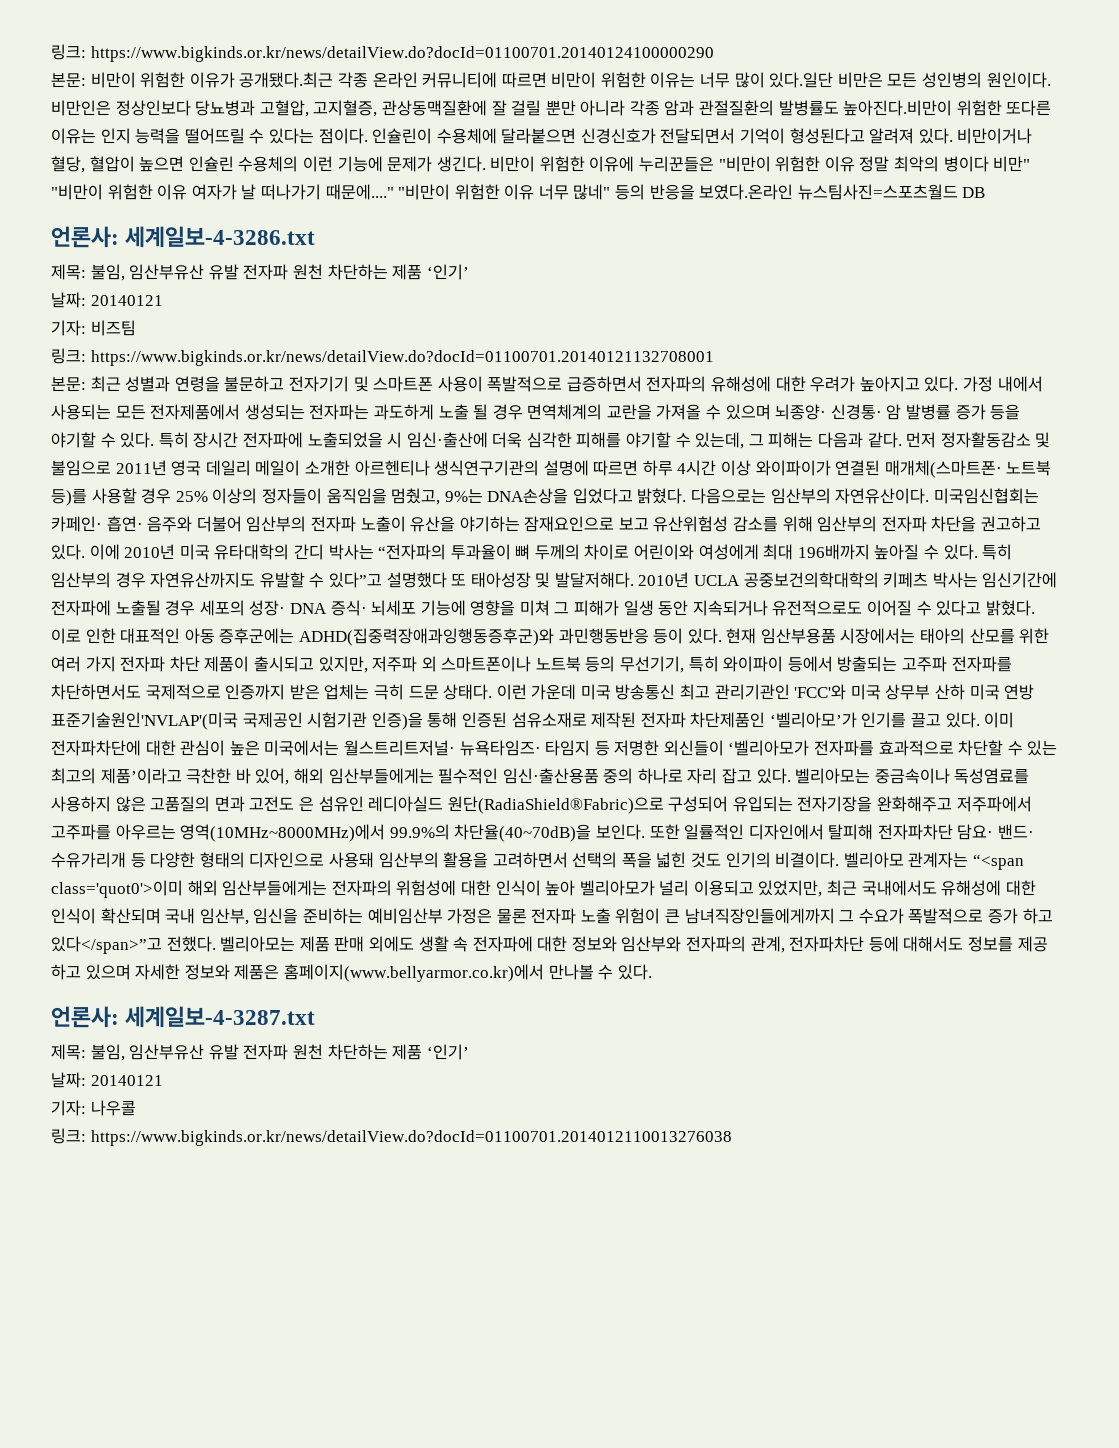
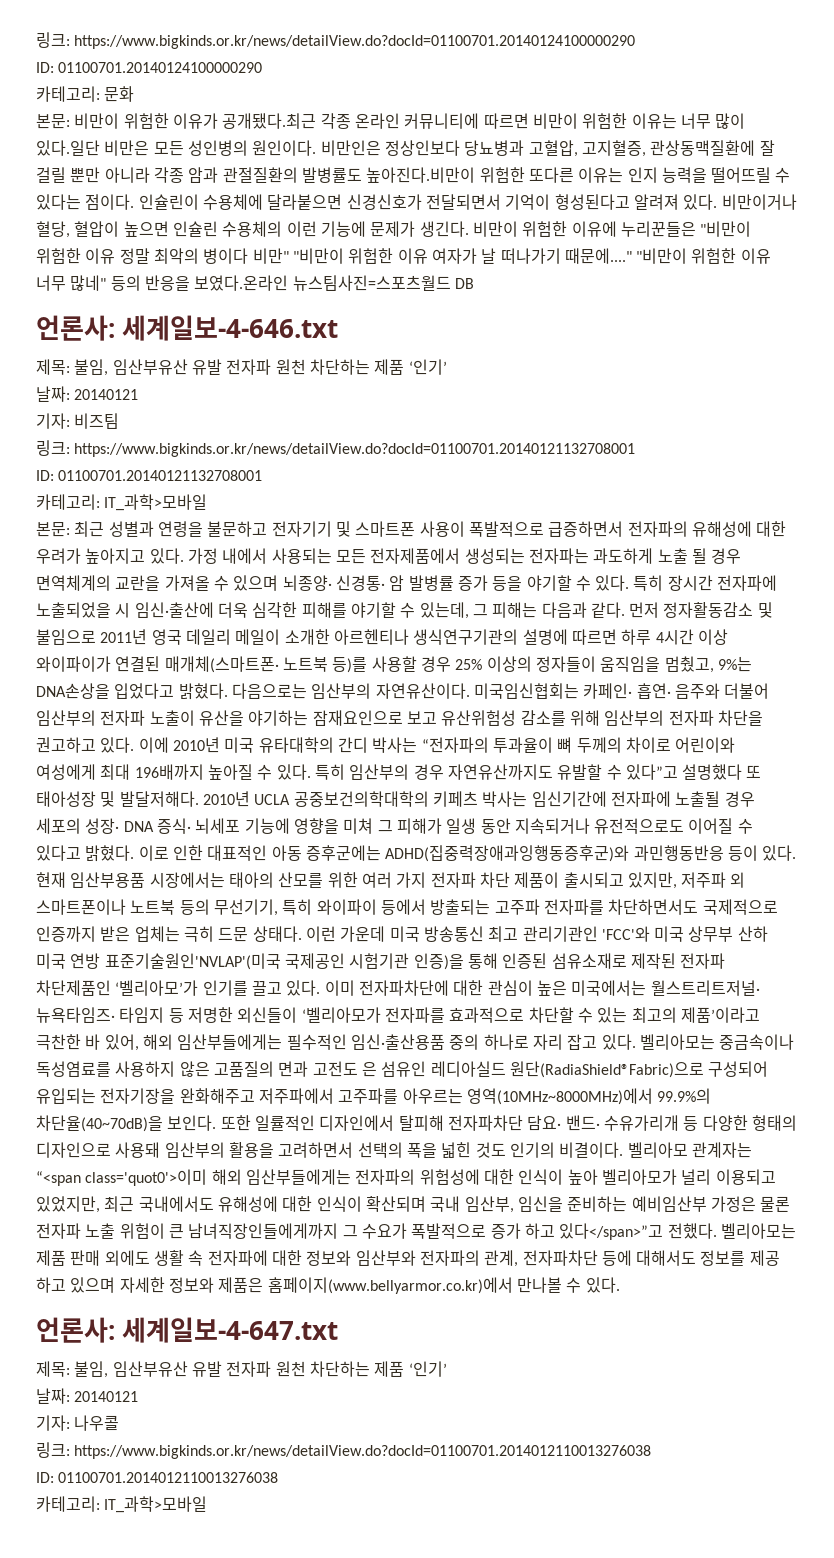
(714, 54) none -> [36,62,263,73] [36,86,135,102] // ID: 01100701.20140124100000290 // 카테고리: 문화
[125,226,316,248] 세계일보-4-3286.txt -> [122,315,339,341] 세계일보-4-646.txt
(714, 358) none -> [36,470,263,481] [36,494,208,511] // ID: 01100701.20140121132708001 // 카테고리: IT_과학>모바일
[125,1006,316,1028] 세계일보-4-3287.txt -> [122,1317,339,1343] 세계일보-4-647.txt
(732, 1138) none -> [36,1472,279,1483] [36,1496,208,1513] // ID: 01100701.2014012110013276038 // 카테고리: IT_과학>모바일

